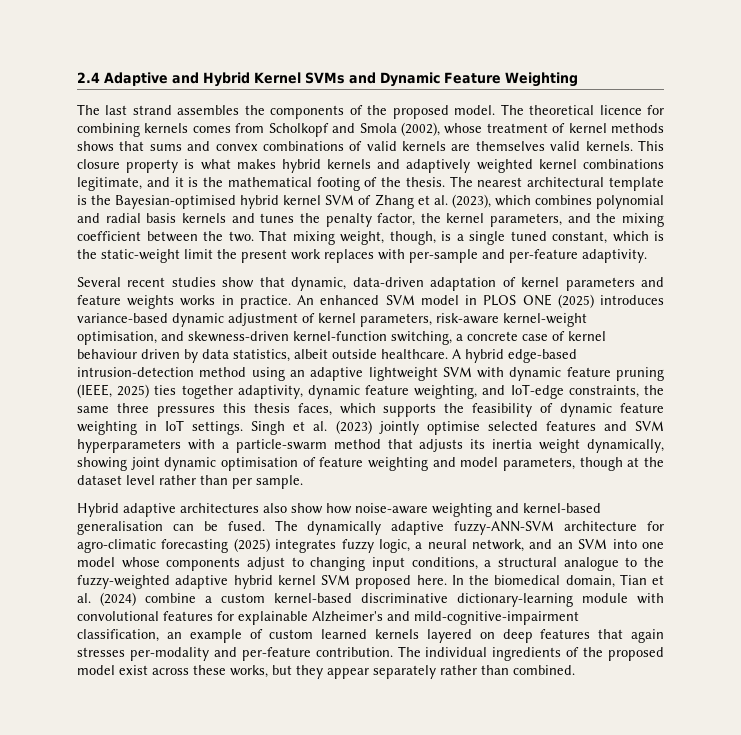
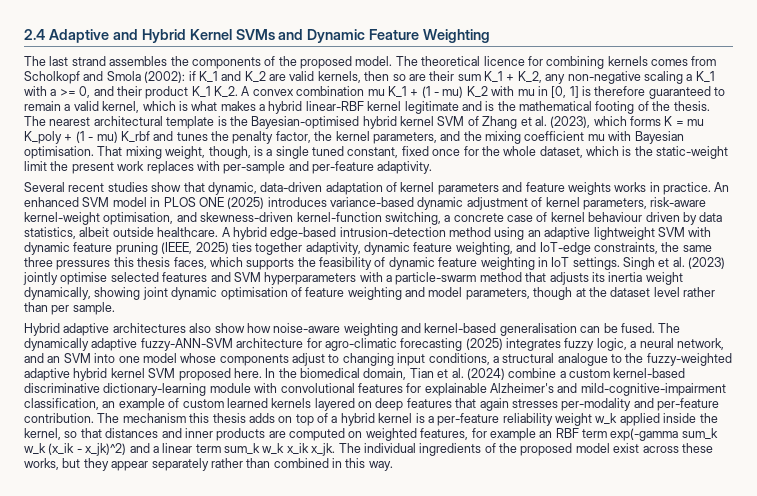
[400,122,665,136] [77,140,664,152] [77,159,664,173] [77,177,184,191] (2002), whose treatment of kernel methods shows that sums and convex combinations of valid kernels are themselves valid kernels. This closure property is what makes hybrid kernels and adaptively weighted kernel combinations legitimate, and it -> [144,71,715,84] [24,86,726,99] [24,101,482,114] (2002): if K_1 and K_2 are valid kernels, then so are their sum K_1 + K_2, any non-negative scaling a K_1 with a >= 0, and their product K_1 K_2. A convex combination mu K_1 + (1 - mu) K_2 with mu in [0, 1] is therefore guaranteed to remain a valid kernel, which is what makes a hybrid linear-RBF kernel legitimate and
[534,195,665,209] [77,213,226,223] combines polynomial and radial basis kernels -> [630,116,705,126] [24,131,150,144] forms K = mu K_poly + (1 - mu) K_rbf
[146,231,254,242] between the two. -> [587,131,684,144] [24,146,94,159] mu with Bayesian optimisation.
(607, 237) none -> [401,146,583,158] fixed once for the whole dataset,
(421, 651) none -> [122,413,718,426] [24,428,718,441] [24,443,361,456] mechanism this thesis adds on top of a hybrid kernel is a per-feature reliability weight w_k applied inside the kernel, so that distances and inner products are computed on weighted features, for example an RBF term exp(-gamma sum_k w_k (x_ik - x_jk)^2) and a linear term sum_k w_k x_ik x_jk. The
[513,665,575,675] combined. -> [273,458,393,471] combined in this way.

